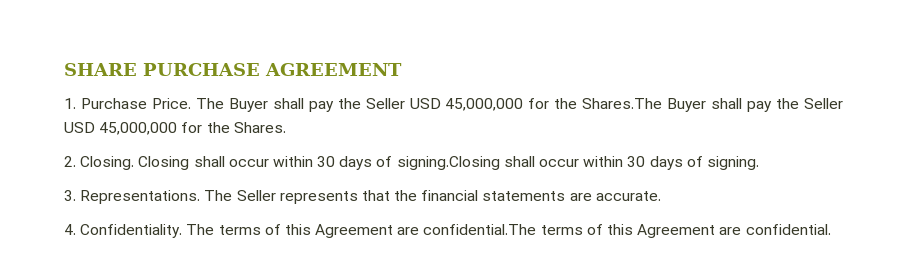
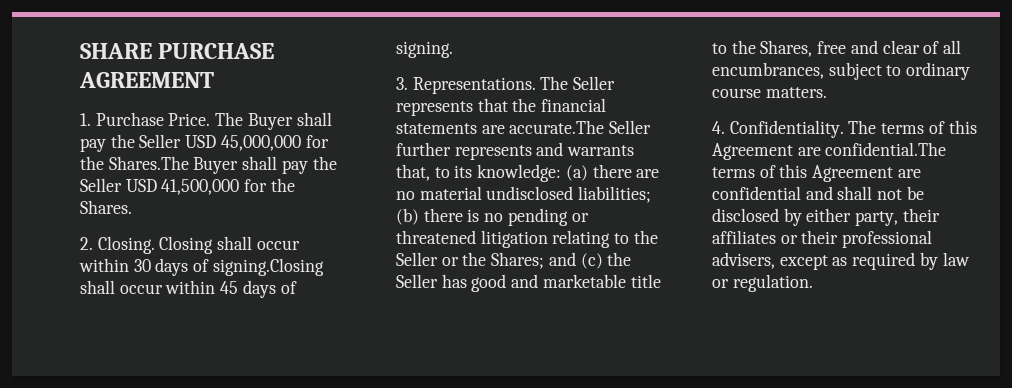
[99,122,178,135] 45,000,000 -> [161,179,240,195] 41,500,000
[627,156,646,167] 30 -> [220,281,239,294] 45
[595,191,661,201] accurate. -> [509,120,652,134] [396,142,635,160] [396,164,660,182] [396,186,652,203] [396,208,589,226] [396,230,658,248] [396,252,632,269] [396,274,661,292] [712,40,962,57] [712,62,971,80] [712,87,827,98] accurate.The Seller further represents and warrants that, to its knowledge: (a) there are no material undisclosed liabilities; (b) there is no pending or threatened litigation relating to the Seller or the Shares; and (c) the Seller has good and marketable title to the Shares, free and clear of all encumbrances, subject to ordinary course matters.
[745,224,831,235] confidential. -> [712,186,924,200] [712,208,940,226] [712,230,933,248] [712,252,970,270] [712,274,813,292] confidential and shall not be disclosed by either party, their affiliates or their professional advisers, except as required by law or regulation.

